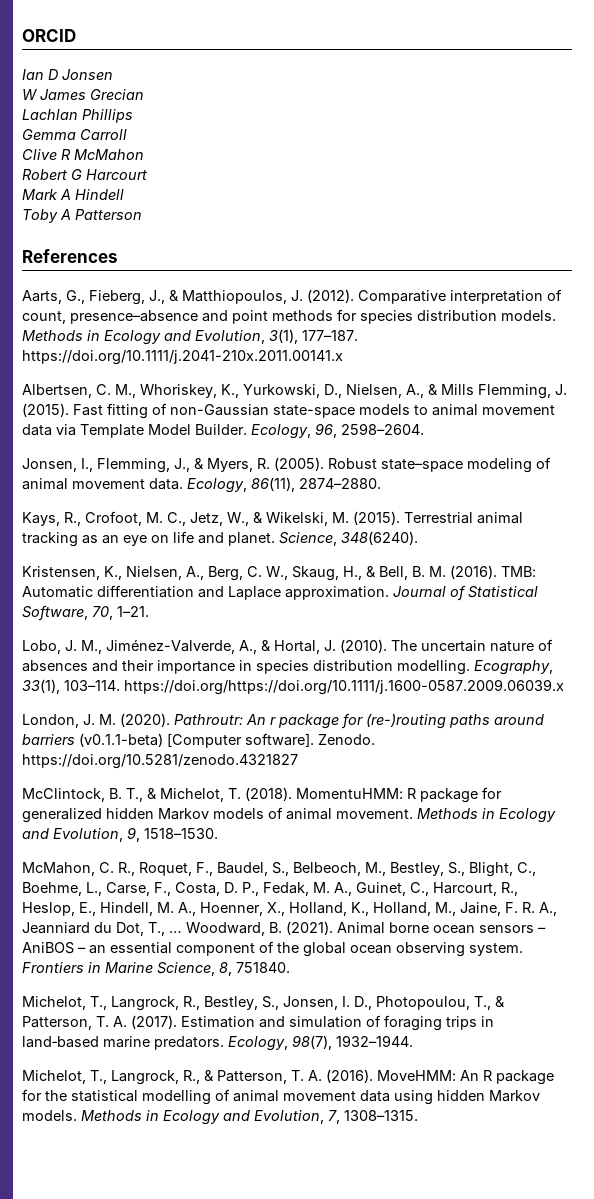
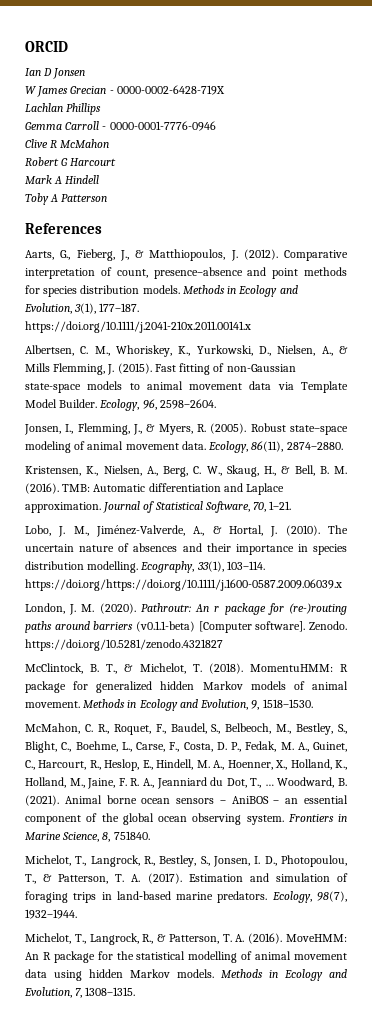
(144, 94) none -> [109,85,225,95] - 0000-0002-6428-719X
(127, 134) none -> [102,121,216,131] - 0000-0001-7776-0946
[22,511,523,526] [22,531,418,547] // Kays, R., Crofoot, M. C., Jetz, W., & Wikelski, M. (2015). Terrestrial animal tracking as an eye on life and planet. Science, 348(6240). -> (343, 446) none

